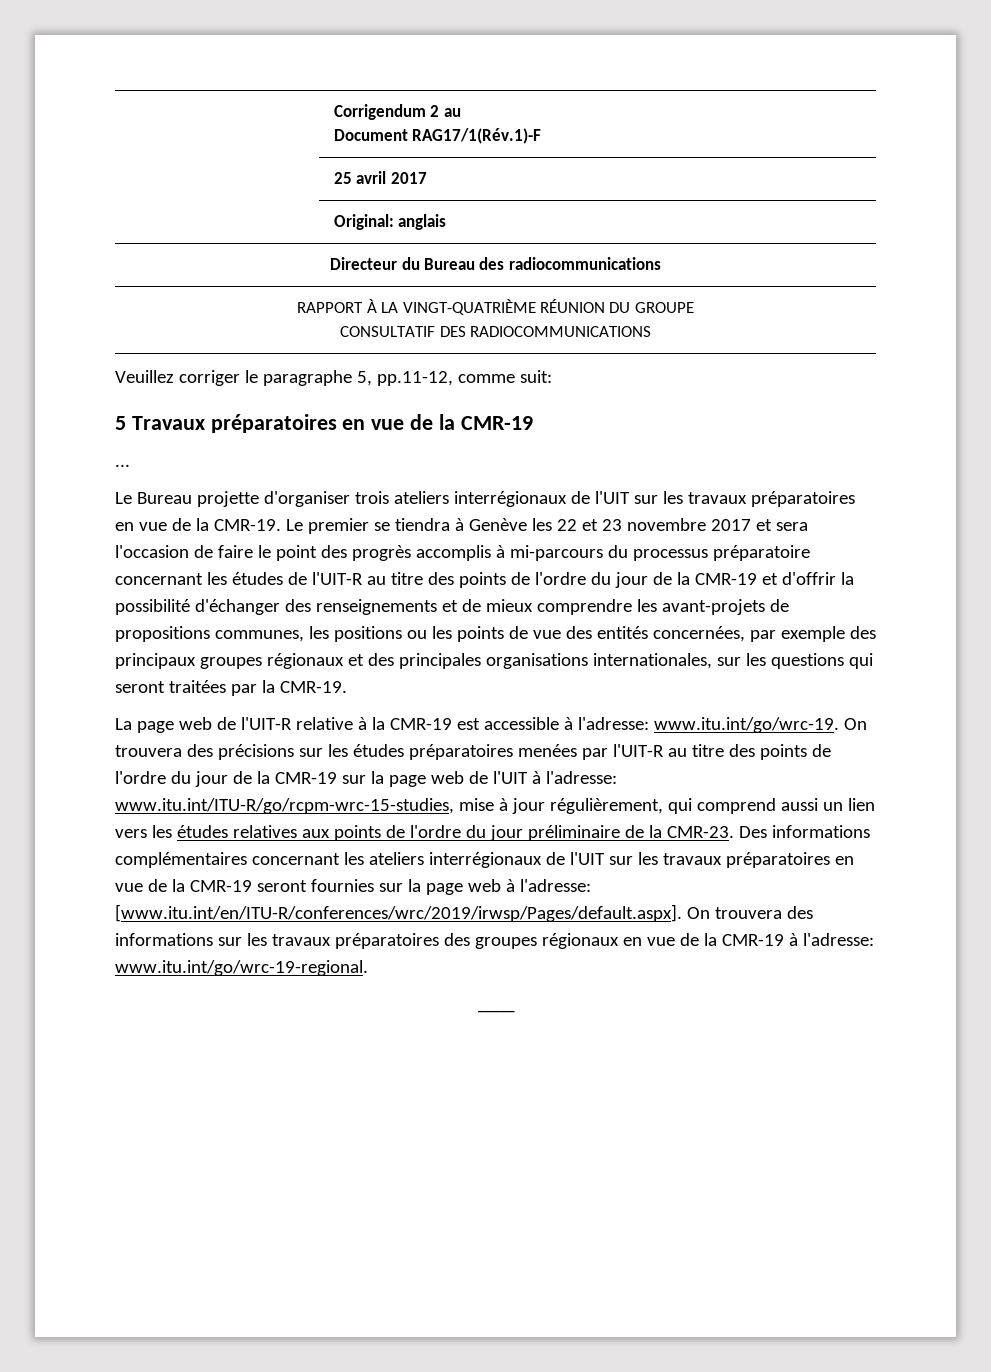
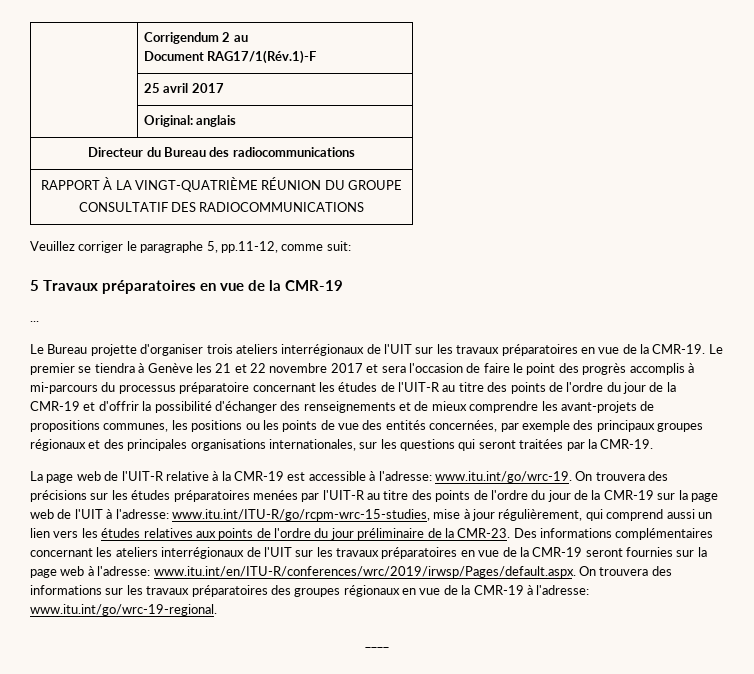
[556,519,622,531] 22 et 23 -> [215,363,266,373] 21 et 22
[115,904,682,922] [www.itu.int/en/ITU-R/conferences/wrc/2019/irwsp/Pages/default.aspx]. -> [153,566,576,578] www.itu.int/en/ITU-R/conferences/wrc/2019/irwsp/Pages/default.aspx.

